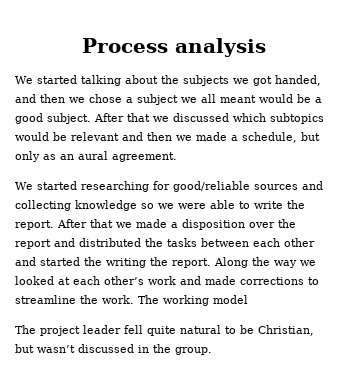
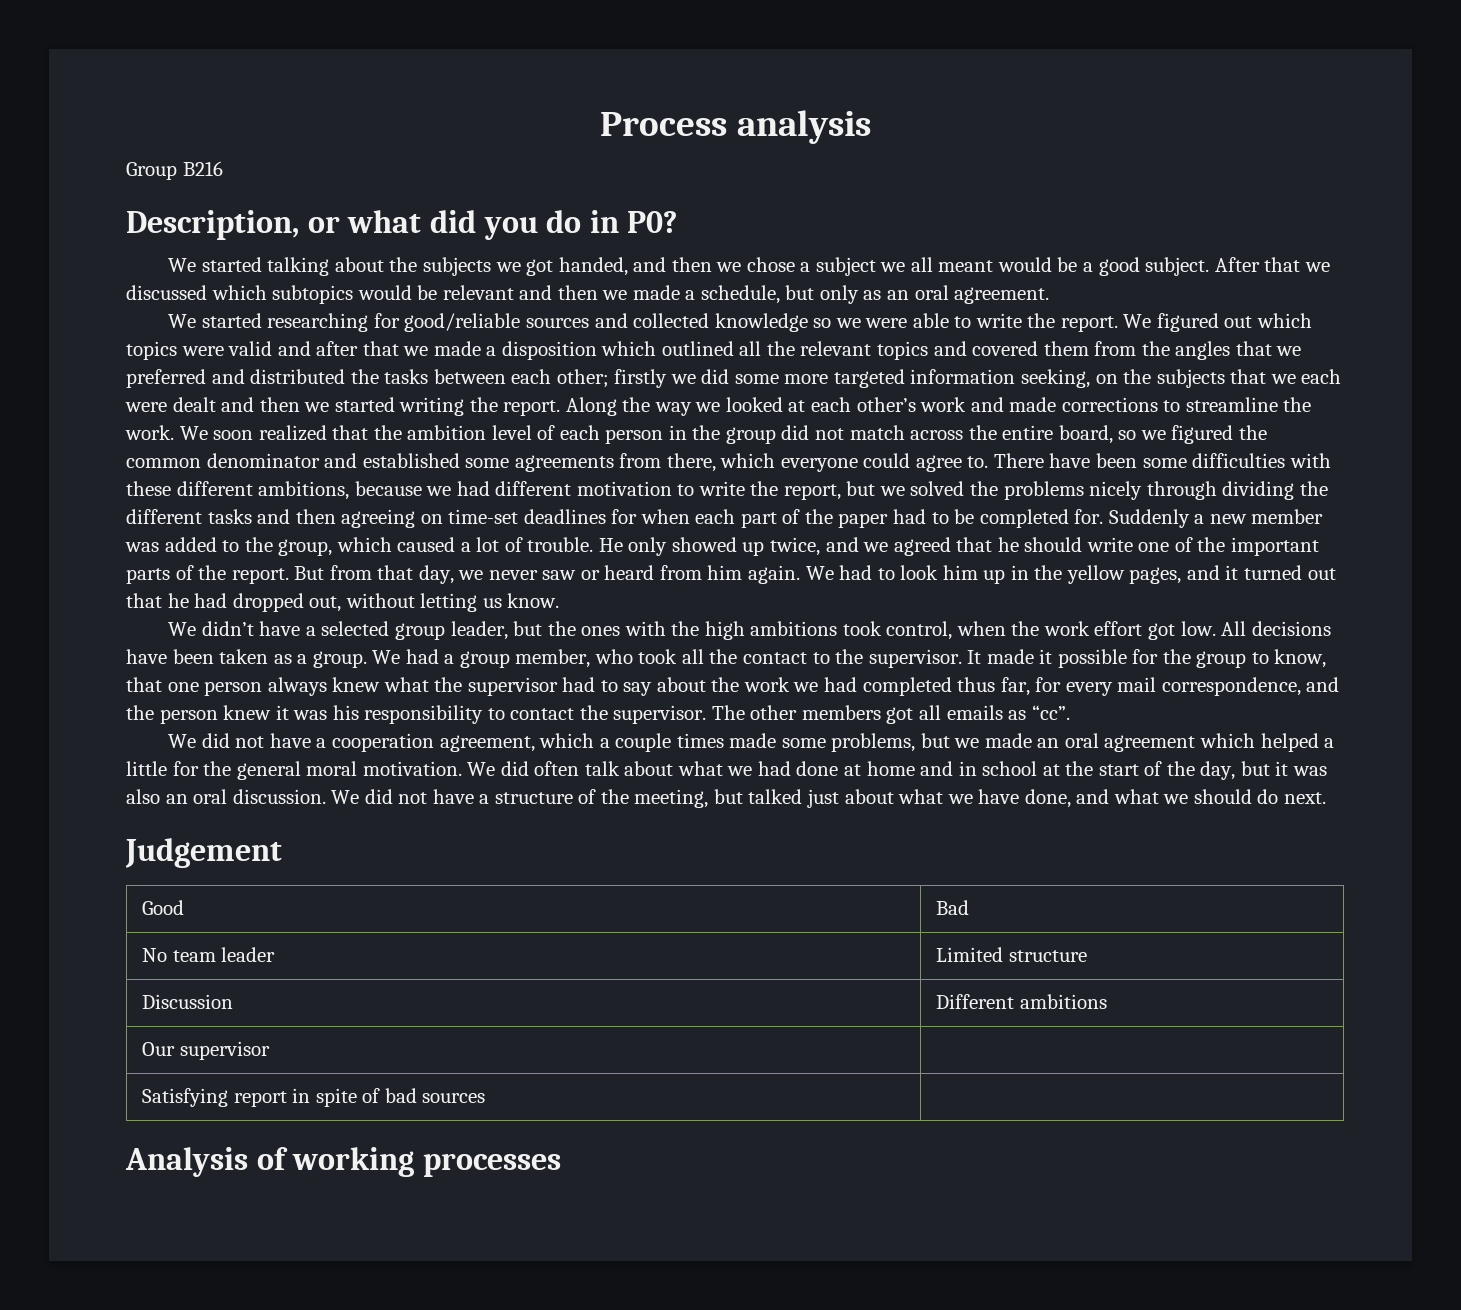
(266, 47) none -> [126,161,223,180] [126,210,678,240] // Group B216 // Description, or what did you do in P0?
[78,151,108,160] aural -> [914,285,949,300] oral
[15,200,71,211] collecting -> [633,313,710,328] collected
[57,219,87,228] After -> [1123,313,1313,332] [126,341,359,360] We figured out which topics were valid and after
[249,219,296,228] [15,239,51,249] over the report -> [601,341,1302,360] [126,369,206,388] which outlined all the relevant topics and covered them from the angles that we preferred
[284,238,315,247] [15,257,102,266] other and started the -> [556,369,1342,388] [125,397,395,412] other; firstly we did some more targeted information seeking, on the subjects that we each were dealt and then we started
[138,295,248,306] [15,325,314,336] [15,344,212,355] The working model // The project leader fell quite natural to be Christian, but wasn’t discussed in the group. -> [179,425,1267,444] [126,453,1331,472] [126,481,1328,500] [126,509,1324,528] [125,537,1319,556] [126,565,1336,584] [126,593,560,612] [168,621,1331,640] [126,649,1327,668] [126,677,1340,696] [126,705,1070,724] [168,733,1335,752] [126,761,1327,780] [126,789,1326,808] [125,838,282,868] [142,900,185,915] [936,900,970,915] [142,947,276,962] [936,947,1087,962] [142,994,234,1009] [936,994,1107,1009] [142,1041,270,1060] [142,1088,486,1107] [125,1147,561,1177] We soon realized that the ambition level of each person in the group did not match across the entire board, so we figured the common denominator and established some agreements from there, which everyone could agree to. There have been some difficulties with these different ambitions, because we had different motivation to write the report, but we solved the problems nicely through dividing the different tasks and then agreeing on time-set deadlines for when each part of the paper had to be completed for. Suddenly a new member was added to the group, which caused a lot of trouble. He only showed up twice, and we agreed that he should write one of the important parts of the report. But from that day, we never saw or heard from him again. We had to look him up in the yellow pages, and it turned out that he had dropped out, without letting us know. // We didn’t have a selected group leader, but the ones with the high ambitions took control, when the work effort got low. All decisions have been taken as a group. We had a group member, who took all the contact to the supervisor. It made it possible for the group to know, that one person always knew what the supervisor had to say about the work we had completed thus far, for every mail correspondence, and the person knew it was his responsibility to contact the supervisor. The other members got all emails as “cc”. // We did not have a cooperation agreement, which a couple times made some problems, but we made an oral agreement which helped a little for the general moral motivation. We did often talk about what we had done at home and in school at the start of the day, but it was also an oral discussion. We did not have a structure of the meeting, but talked just about what we have done, and what we should do next. // Judgement // Good | Bad // No team leader | Limited structure // Discussion | Different ambitions // Our supervisor | // Satisfying report in spite of bad sources | // Analysis of working processes

